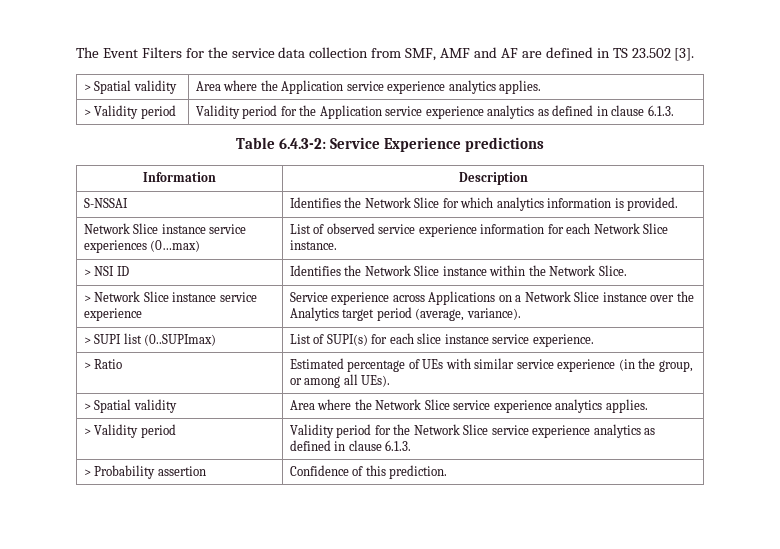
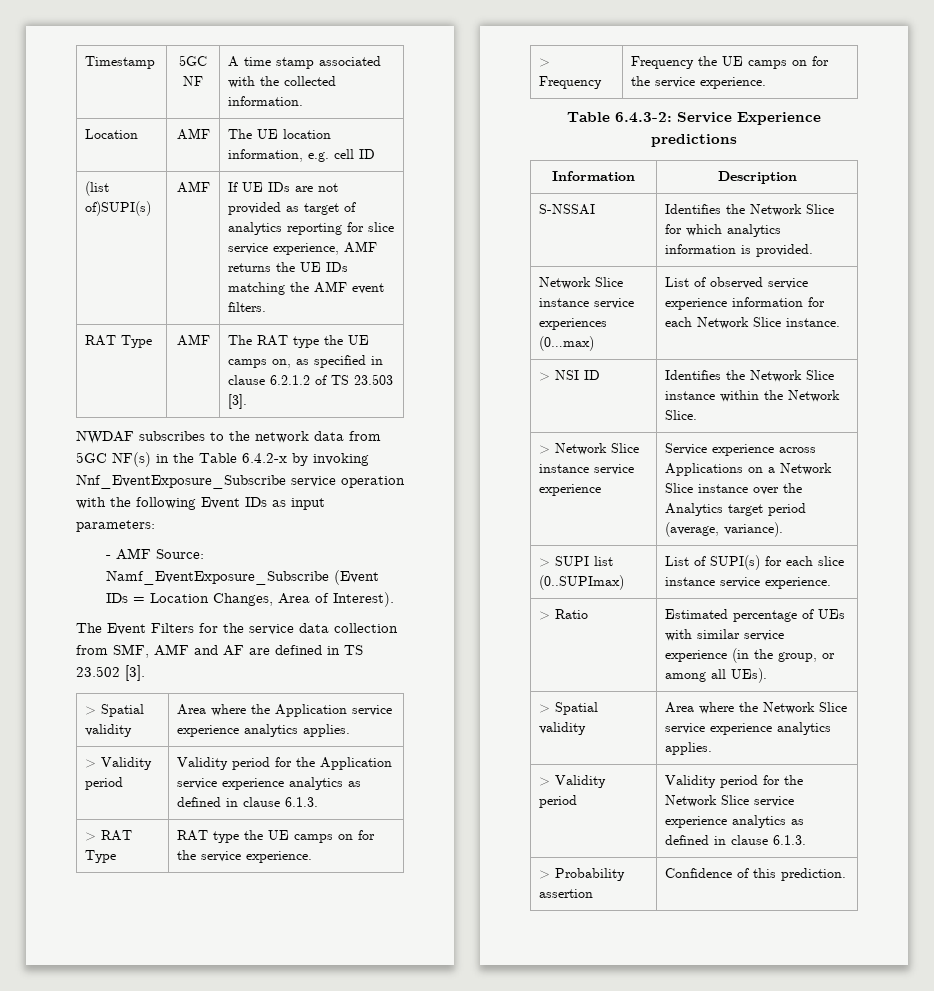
(76, 52) none -> [85,56,156,69] [179,55,207,66] [183,76,203,86] [228,56,382,69] [228,76,337,88] [228,96,304,106] [85,129,139,139] [176,128,210,140] [228,129,332,139] [228,149,376,162] [85,181,110,196] [85,201,152,216] [176,181,210,193] [228,182,339,192] [228,202,357,215] [228,222,395,235] [228,241,378,255] [228,262,349,272] [228,281,385,295] [228,302,267,312] [85,335,153,348] [176,334,210,346] [228,335,370,348] [228,355,384,368] [228,374,394,385] [228,394,248,409] [76,430,381,444] [76,452,369,467] [76,474,405,489] [76,497,325,510] [76,520,155,532] [105,548,204,560] [105,570,379,585] [105,592,394,607] Timestamp | 5GC NF | A time stamp associated with the collected information. // Location | AMF | The UE location information, e.g. cell ID // (list of)SUPI(s) | AMF | If UE IDs are not provided as target of analytics reporting for slice service experience, AMF returns the UE IDs matching the AMF event filters. // RAT Type | AMF | The RAT type the UE camps on, as specified in clause 6.2.1.2 of TS 23.503 [3]. // NWDAF subscribes to the network data from 5GC NF(s) in the Table 6.4.2-x by invoking Nnf_EventExposure_Subscribe service operation with the following Event IDs as input parameters: // - AMF Source: Namf_EventExposure_Subscribe (Event IDs = Location Changes, Area of Interest). //
(674, 110) none -> [85,830,133,841] [85,850,117,863] [177,830,376,843] [177,850,313,863] [539,58,551,67] [539,76,603,89] [631,56,830,69] [631,76,767,89] // > RAT Type | RAT type the UE camps on for the service experience. // > Frequency | Frequency the UE camps on for the service experience.

